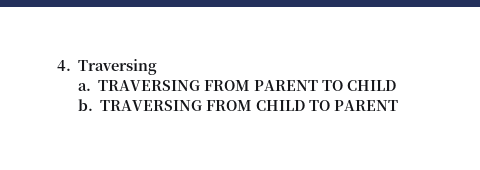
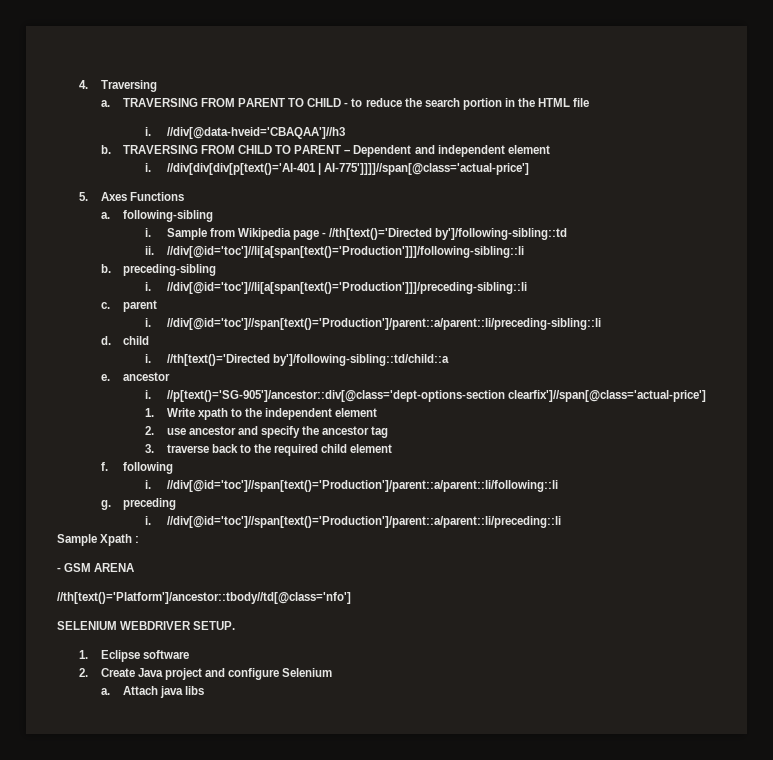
(397, 85) none -> [344,98,590,110] [144,127,345,139] - to reduce the search portion in the HTML file // i. //div[@data-hveid='CBAQAA']//h3
(398, 105) none -> [344,145,550,157] [144,163,529,175] [78,192,184,201] [100,210,213,222] [144,228,568,240] [144,246,524,258] [100,264,216,276] [144,282,527,294] [100,300,157,312] [144,318,601,330] [100,336,149,345] [144,354,449,366] [100,372,170,381] [144,390,706,402] [144,408,378,420] [144,426,389,438] [144,444,393,456] [100,462,173,474] [144,480,558,492] [100,498,176,510] [144,516,561,528] [57,534,140,546] [57,563,135,572] [57,592,351,604] [57,621,236,630] [78,650,189,662] [78,668,333,680] [100,686,205,698] – Dependent and independent element // i. //div[div[div[p[text()='AI-401 | AI-775']]]]//span[@class='actual-price'] // 5. Axes Functions // a. following-sibling // i. Sample from Wikipedia page - //th[text()='Directed by']/following-sibling::td // ii. //div[@id='toc']//li[a[span[text()='Production']]]/following-sibling::li // b. preceding-sibling // i. //div[@id='toc']//li[a[span[text()='Production']]]/preceding-sibling::li // c. parent // i. //div[@id='toc']//span[text()='Production']/parent::a/parent::li/preceding-sibling::li // d. child // i. //th[text()='Directed by']/following-sibling::td/child::a // e. ancestor // i. //p[text()='SG-905']/ancestor::div[@class='dept-options-section clearfix']//span[@class='actual-price'] // 1. Write xpath to the independent element // 2. use ancestor and specify the ancestor tag // 3. traverse back to the required child element // f. following // i. //div[@id='toc']//span[text()='Production']/parent::a/parent::li/following::li // g. preceding // i. //div[@id='toc']//span[text()='Production']/parent::a/parent::li/preceding::li // Sample Xpath : // - GSM ARENA // //th[text()='Platform']/ancestor::tbody//td[@class='nfo'] // SELENIUM WEBDRIVER SETUP. // 1. Eclipse software // 2. Create Java project and configure Selenium // a. Attach java libs

